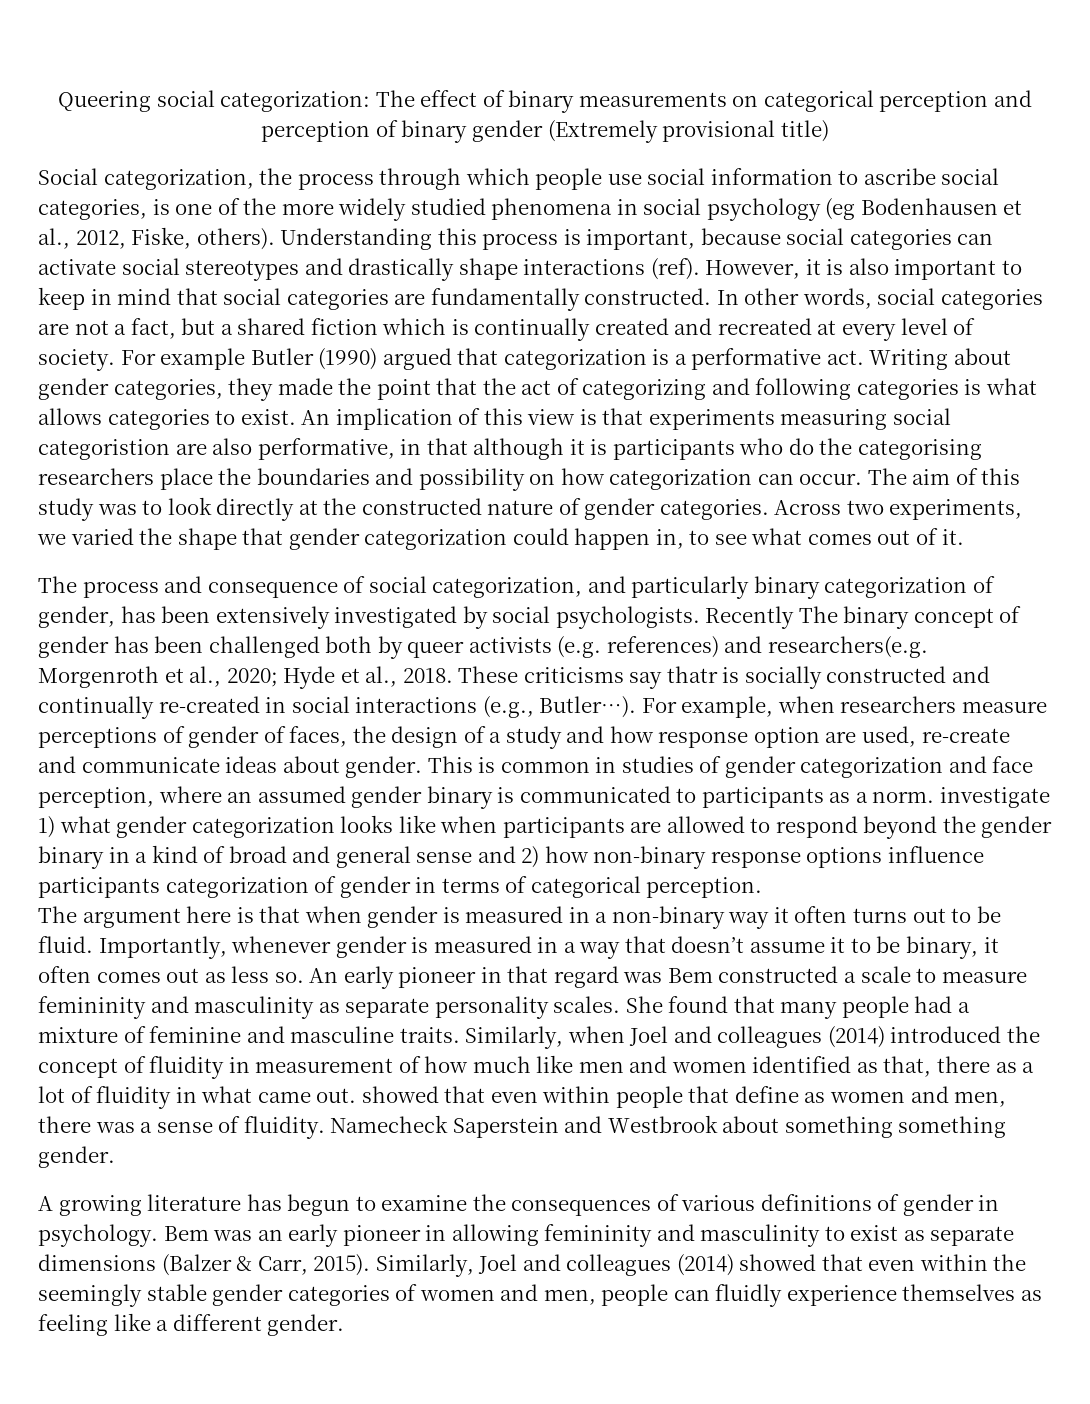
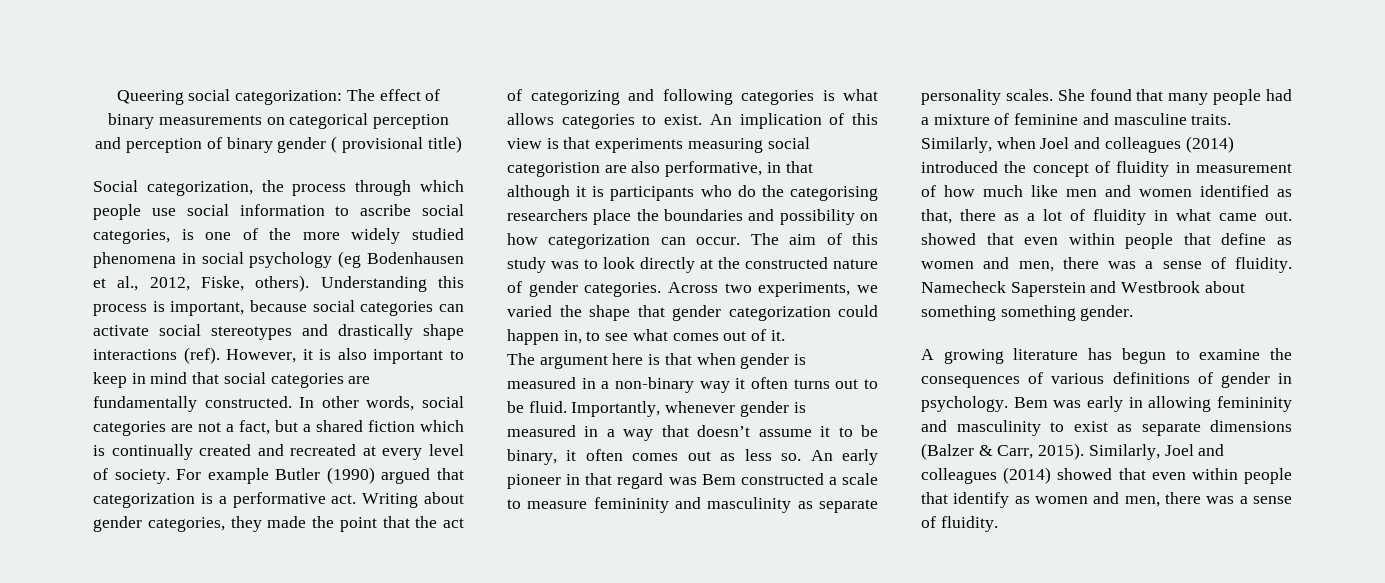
[547,120,658,143] (Extremely -> [331,136,338,153] (
[38,576,995,599] [38,606,1022,629] [38,636,928,659] [38,666,991,689] [38,696,1047,719] [38,726,1010,749] [38,756,1034,778] [38,786,1050,809] [38,815,1053,839] [38,845,985,869] [38,876,763,898] // The process and consequence of social categorization, and particularly binary categorization of gender, has been extensively investigated by social psychologists. Recently The binary concept of gender has been challenged both by queer activists (e.g. references) and researchers(e.g. Morgenroth et al., 2020; Hyde et al., 2018. These criticisms say thatr is socially constructed and continually re-created in social interactions (e.g., Butler…). For example, when researchers measure perceptions of gender of faces, the design of a study and how response option are used, re-create and communicate ideas about gender. This is common in studies of gender categorization and face perception, where an assumed gender binary is communicated to participants as a norm. investigate 1) what gender categorization looks like when participants are allowed to respond beyond the gender binary in a kind of broad and general sense and 2) how non-binary response options influence participants categorization of gender in terms of categorical perception. -> (785, 335) none
[257,1224,421,1247] an early pioneer -> [1087,396,1123,412] early
[993,1254,1027,1271] [38,1284,1042,1307] [38,1313,345,1336] the seemingly stable gender categories of women and men, people can fluidly experience themselves as feeling like a different gender. -> [1244,468,1292,484] [921,492,1292,508] [921,516,998,532] people that identify as women and men, there was a sense of fluidity.

